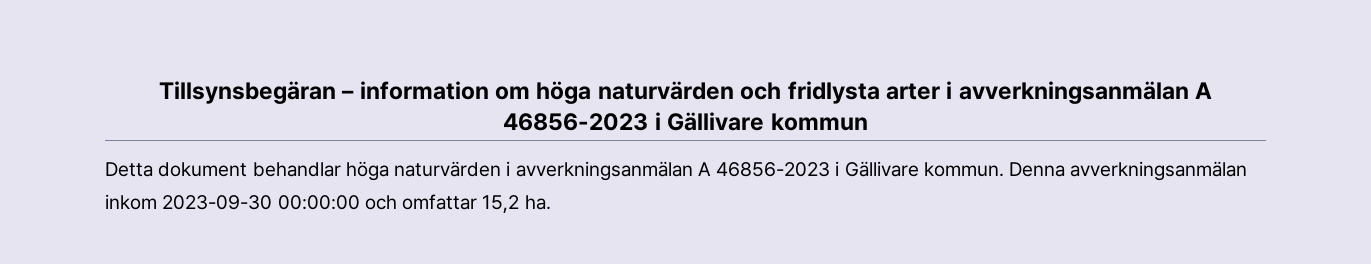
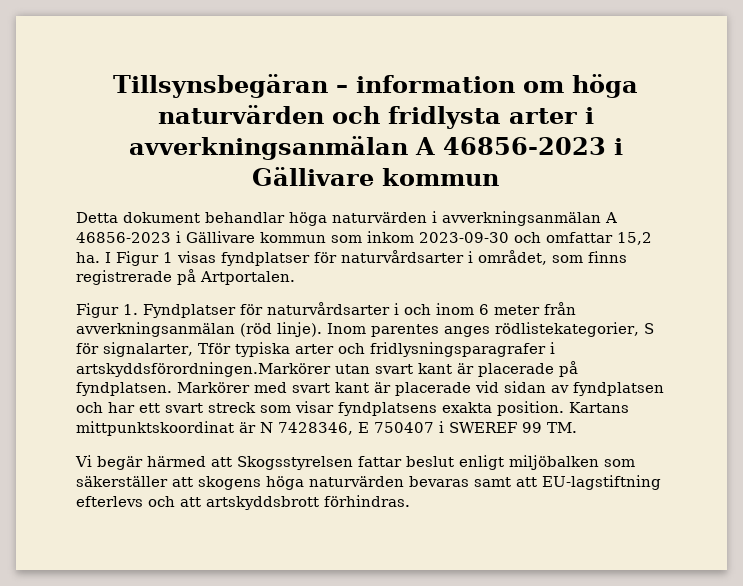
[923,161,1248,181] kommun. Denna avverkningsanmälan -> [260,232,362,243] kommun som
[277,195,360,210] 00:00:00 -> (509, 237) none
(551, 202) none -> [105,250,627,266] [76,269,295,285] [76,302,576,318] [76,322,654,337] [76,342,555,357] [76,361,578,377] [76,381,664,396] [76,401,629,416] [76,421,577,436] [75,455,635,470] [76,475,661,490] [76,495,410,510] I Figur 1 visas fyndplatser för naturvårdsarter i området, som finns registrerade på Artportalen. // Figur 1. Fyndplatser för naturvårdsarter i och inom 6 meter från avverkningsanmälan (röd linje). Inom parentes anges rödlistekategorier, S för signalarter, Tför typiska arter och fridlysningsparagrafer i artskyddsförordningen.Markörer utan svart kant är placerade på fyndplatsen. Markörer med svart kant är placerade vid sidan av fyndplatsen och har ett svart streck som visar fyndplatsens exakta position. Kartans mittpunktskoordinat är N 7428346, E 750407 i SWEREF 99 TM. // Vi begär härmed att Skogsstyrelsen fattar beslut enligt miljöbalken som säkerställer att skogens höga naturvärden bevaras samt att EU-lagstiftning efterlevs och att artskyddsbrott förhindras.

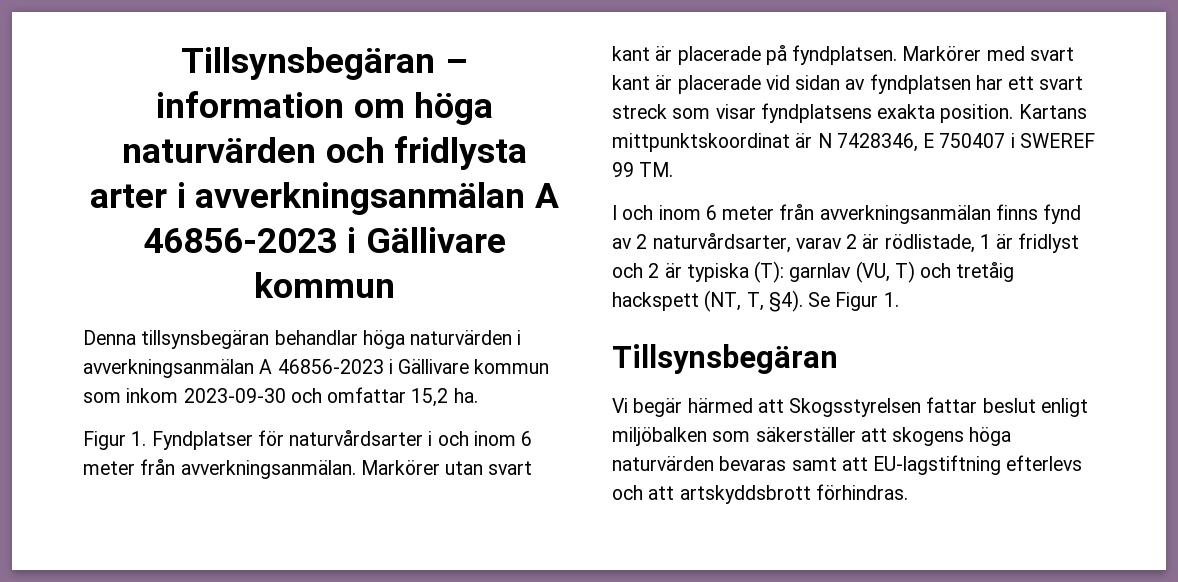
[76,212,200,223] Detta dokument -> [83,330,270,349] Denna tillsynsbegäran
[105,250,627,266] [76,269,295,285] I Figur 1 visas fyndplatser för naturvårdsarter i området, som finns registrerade på Artportalen. -> (478, 395) none
[76,322,654,337] [76,342,555,357] [76,362,331,377] avverkningsanmälan (röd linje). Inom parentes anges rödlistekategorier, S för signalarter, Tför typiska arter och fridlysningsparagrafer i artskyddsförordningen.Markörer -> [180,460,440,479] avverkningsanmälan. Markörer
[76,402,103,413] och -> (971, 84) none
(577, 427) none -> [612,204,1082,224] [612,233,1080,253] [612,261,1015,283] [612,290,899,312] [612,344,838,374] // I och inom 6 meter från avverkningsanmälan finns fynd av 2 naturvårdsarter, varav 2 är rödlistade, 1 är fridlyst och 2 är typiska (T): garnlav (VU, T) och tretåig hackspett (NT, T, §4). Se Figur 1. // Tillsynsbegäran

